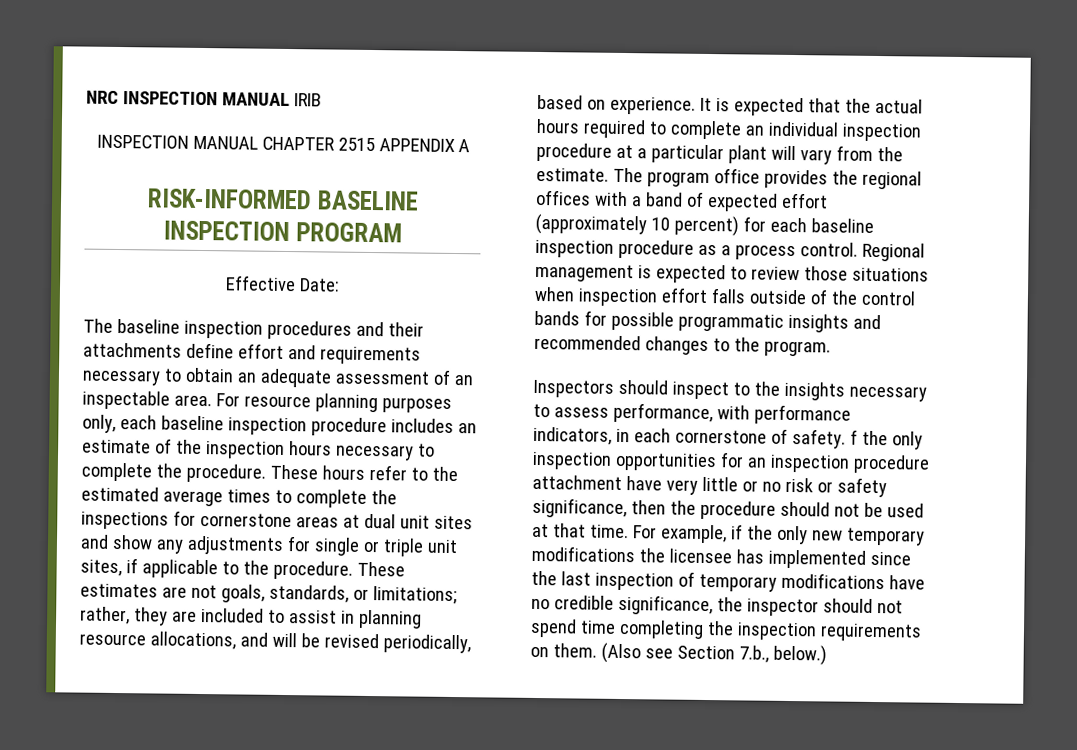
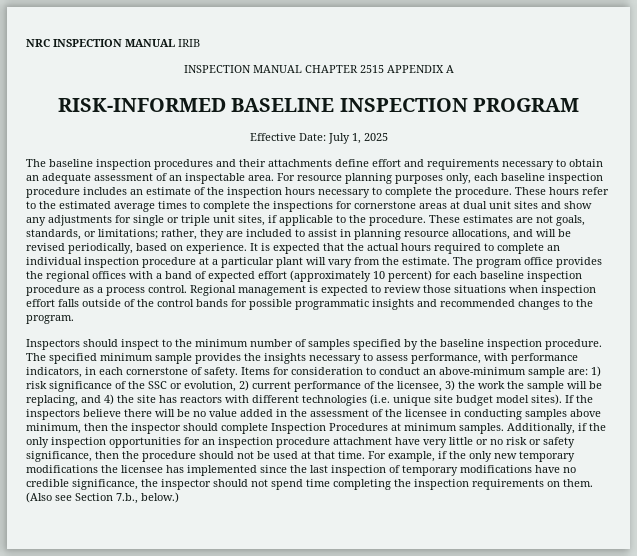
(340, 285) none -> [327,133,388,144] July 1, 2025
(780, 388) none -> [195,339,602,350] [26,353,261,364] minimum number of samples specified by the baseline inspection procedure. The specified minimum sample provides the
[849,429,858,445] f -> [241,366,601,378] [26,380,602,392] [26,394,593,406] [26,409,601,420] [26,423,587,434] Items for consideration to conduct an above-minimum sample are: 1) risk significance of the SSC or evolution, 2) current performance of the licensee, 3) the work the sample will be replacing, and 4) the site has reactors with different technologies (i.e. unique site budget model sites). If the inspectors believe there will be no value added in the assessment of the licensee in conducting samples above minimum, then the inspector should complete Inspection Procedures at minimum samples. Additionally, if

